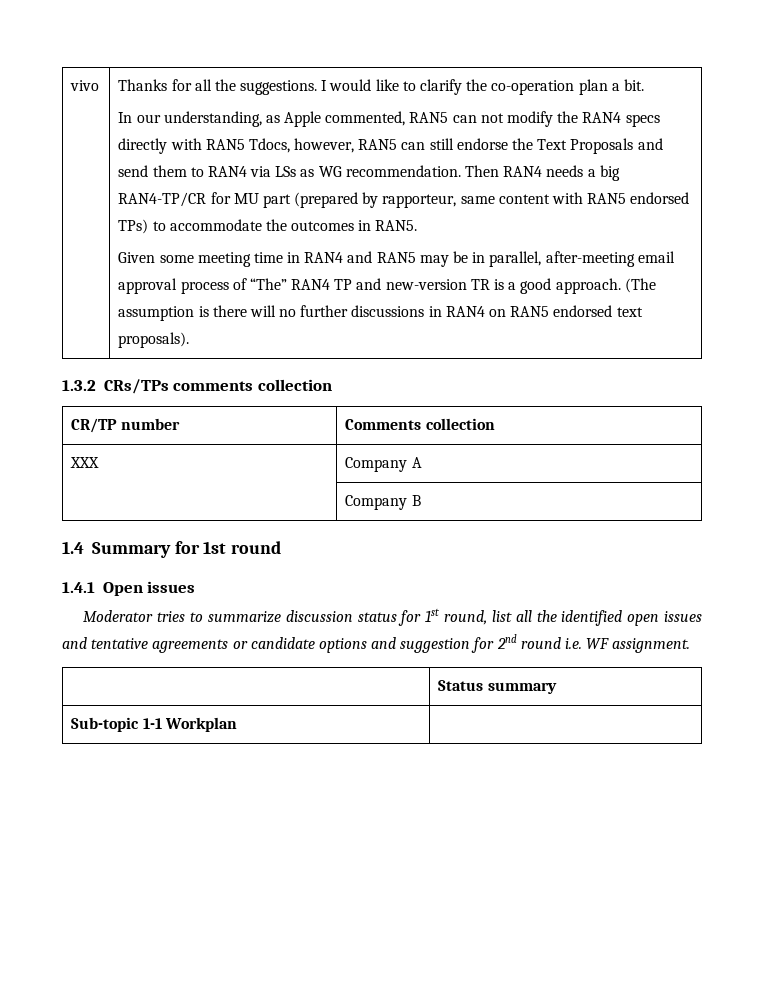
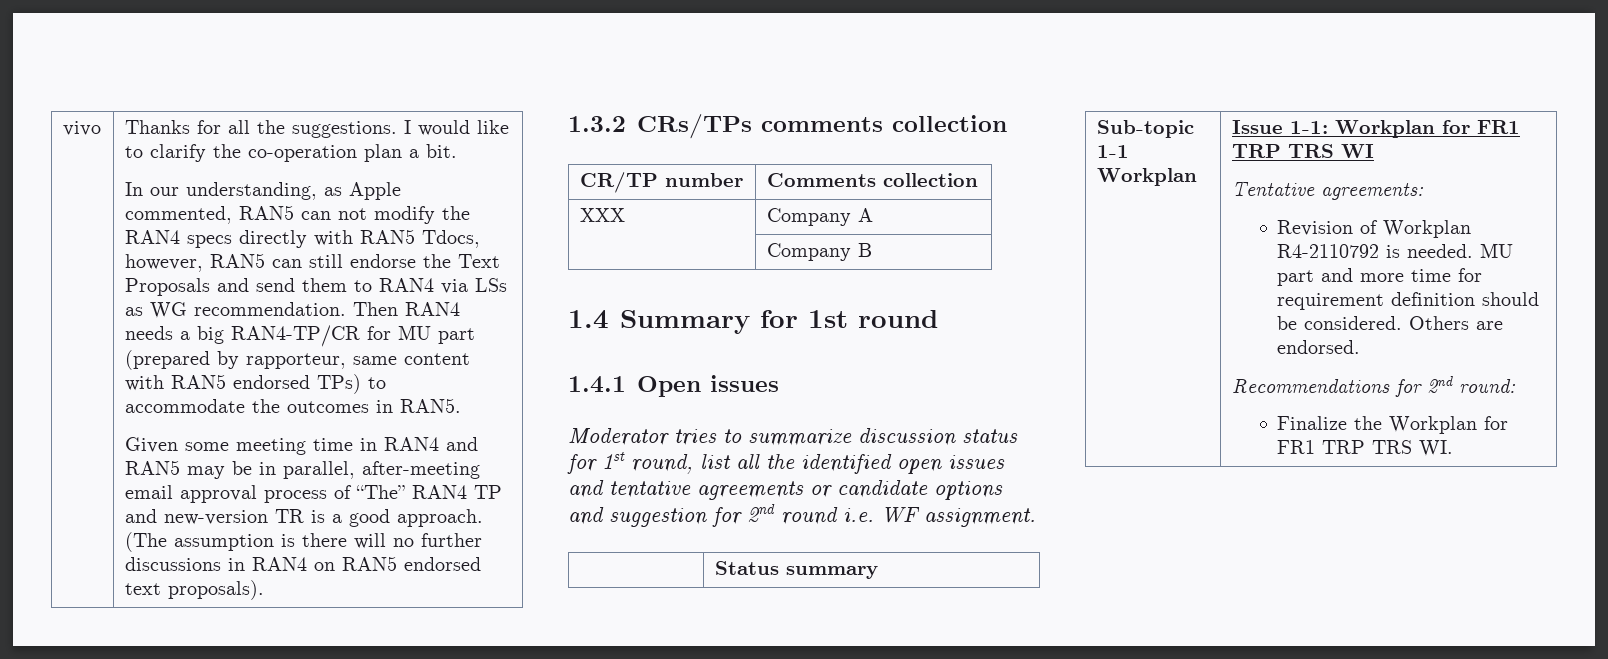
(237, 724) none -> [1231,120,1520,138] [1231,144,1374,158] [1231,181,1424,200] [1277,220,1472,238] [1277,243,1514,258] [1277,268,1483,286] [1277,292,1540,310] [1277,316,1504,330] [1277,340,1361,354] [1231,376,1516,397] [1277,416,1509,434] [1277,440,1454,457] Issue 1-1: Workplan for FR1 TRP TRS WI // Tentative agreements: // Revision of Workplan R4-2110792 is needed. MU part and more time for requirement definition should be considered. Others are endorsed. // Recommendations for 2nd round: // Finalize the Workplan for FR1 TRP TRS WI.

